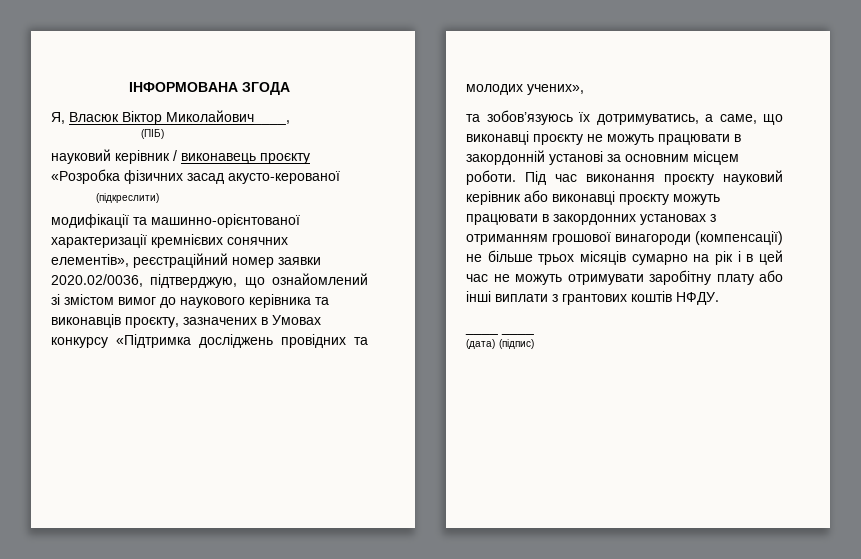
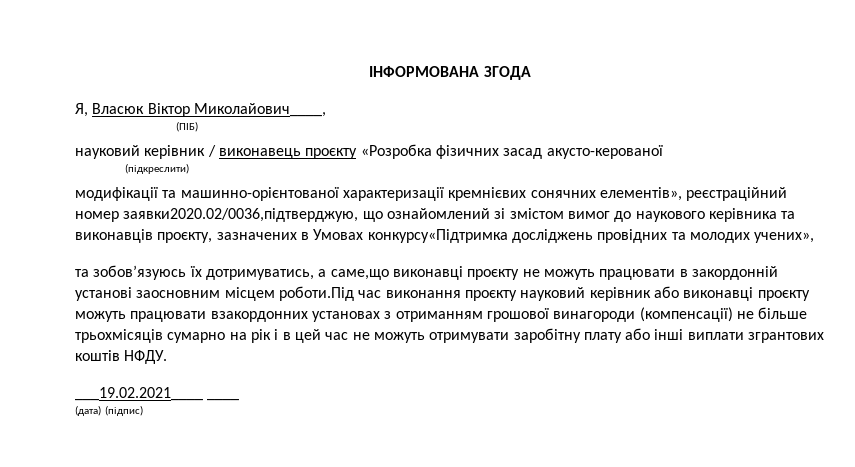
[278,257,321,265] [51,274,238,288] заявки 2020.02/0036, підтверджую, -> [123,208,359,222] заявки2020.02/0036,підтверджую,
[51,334,191,348] конкурсу «Підтримка -> [367,229,508,243] конкурсу«Підтримка
[719,114,783,125] саме, що -> [330,269,389,280] саме,що
[607,151,739,165] [466,170,546,185] за основним місцем роботи. Під -> [136,286,354,301] заосновним місцем роботи.Під
[542,214,636,225] в закордонних -> [210,311,308,322] взакордонних
[538,251,626,265] трьох місяців -> [75,329,163,343] трьохмісяців
[552,294,627,305] з грантових -> [748,332,825,343] згрантових
[465,332,498,335] ____ -> [75,387,203,401] ___19.02.2021____

